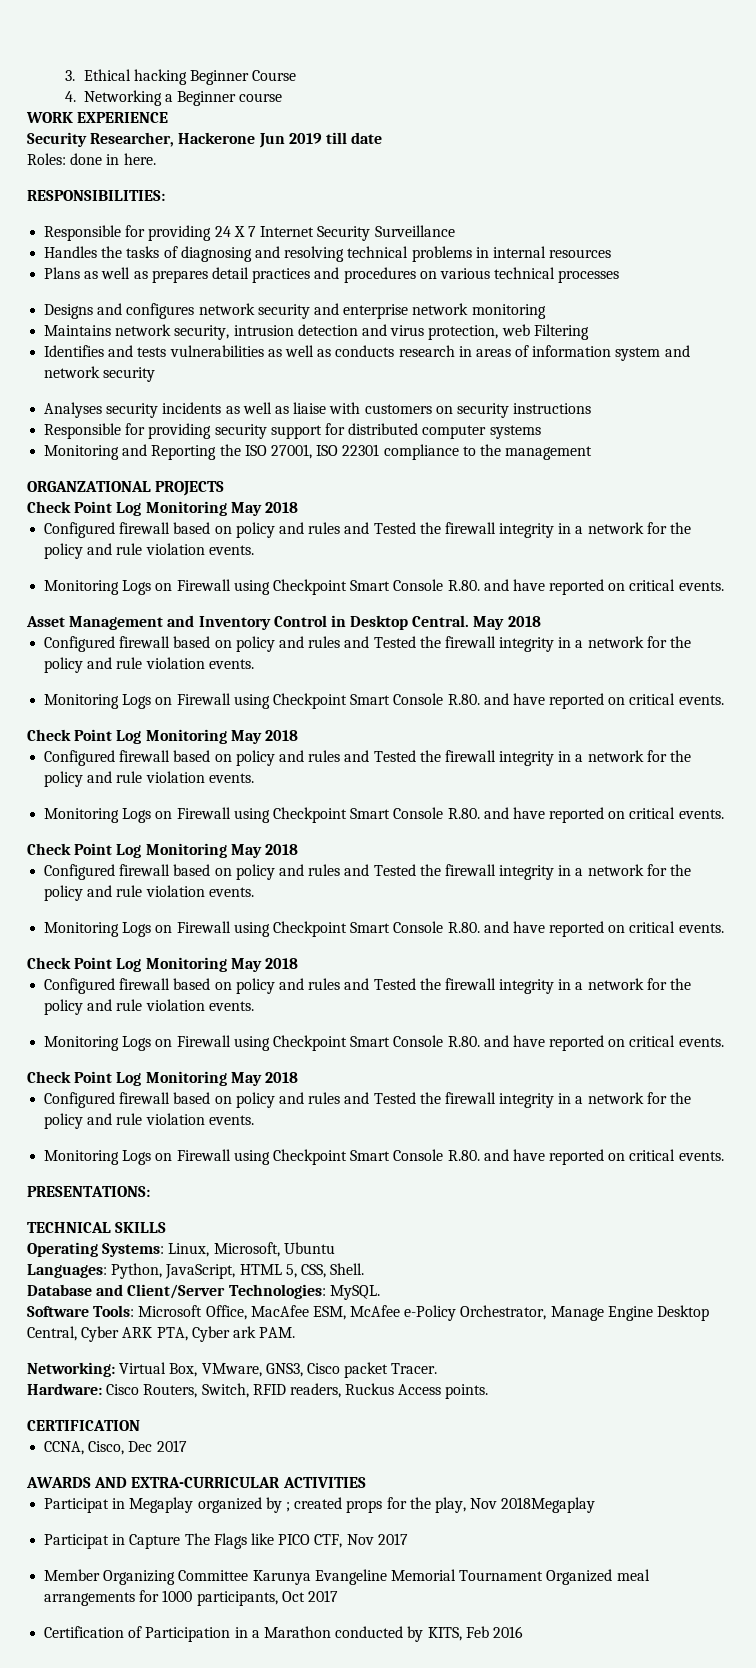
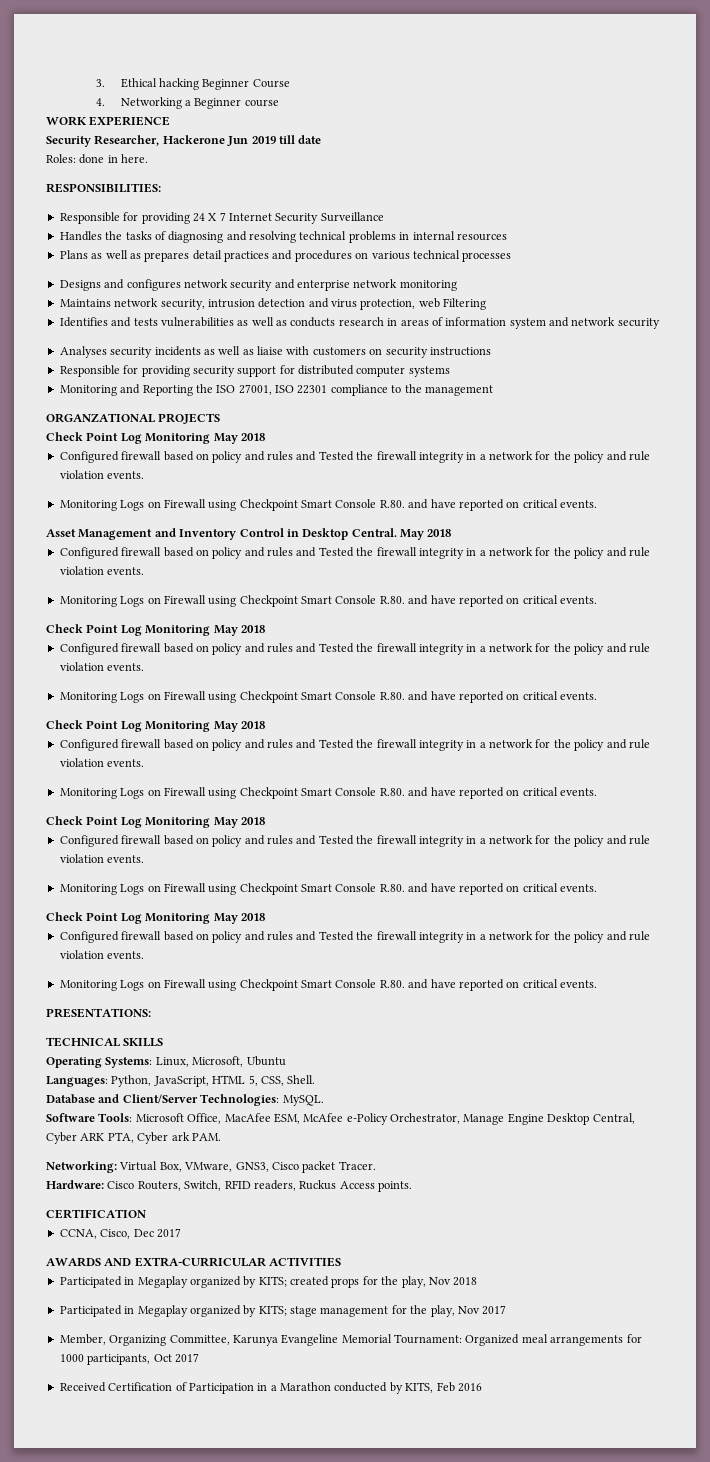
[44,1497,290,1513] Participat in Megaplay organized by ; -> [59,1276,287,1288] Participated in Megaplay organized by KITS;
[501,1497,596,1513] [44,1533,343,1549] 2018Megaplay // Participat in Capture The Flags like PICO CTF, -> [453,1277,478,1286] [59,1305,455,1317] 2018 // Participated in Megaplay organized by KITS; stage management for the play,
[44,1569,249,1585] Member Organizing Committee -> [59,1334,230,1346] Member, Organizing Committee,
[459,1570,544,1581] Tournament -> [394,1334,462,1344] Tournament:
(338, 1596) none -> [59,1382,106,1392] Received

